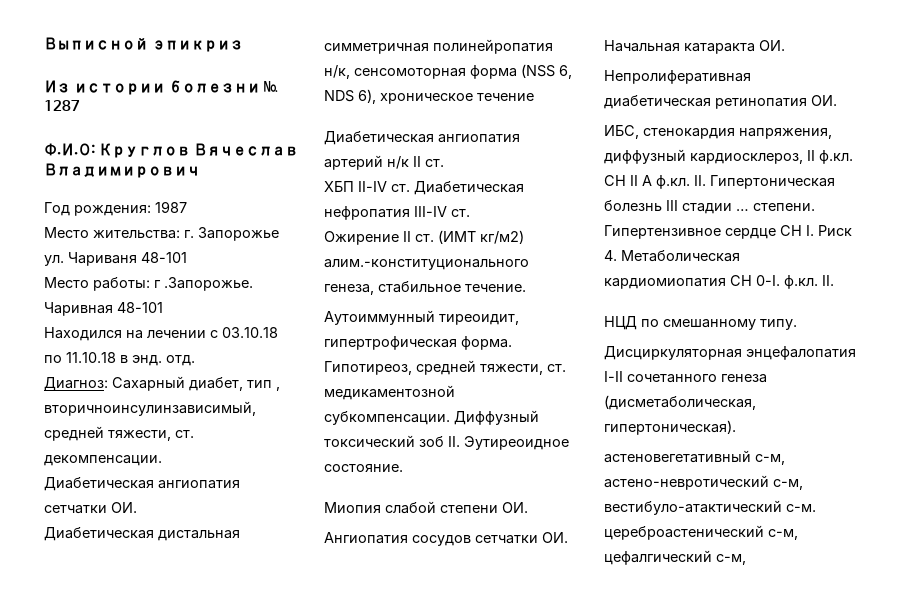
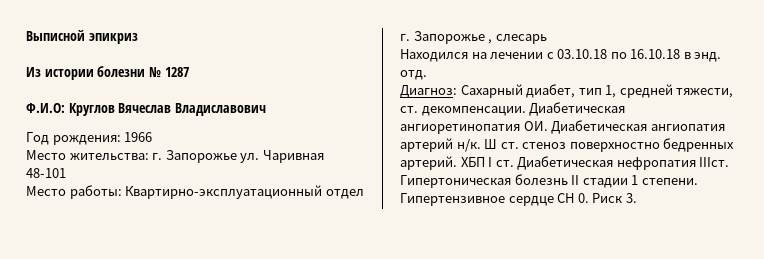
[44,163,200,178] Владимирович -> [174,103,266,116] Владиславович
[155,201,187,213] 1987 -> [124,132,153,142] 1966
[68,252,137,266] Чариваня -> [262,150,324,163] Чаривная
[154,277,253,291] [44,302,163,316] г .Запорожье. Чаривная 48-101 -> [125,185,364,199] [400,31,547,44] Квартирно-эксплуатационный отдел г. Запорожье , слесарь
[66,352,116,363] 11.10.18 -> [630,49,681,59] 16.10.18
[276,387,280,391] [44,401,256,416] , вторичноинсулинзависимый, -> [605,85,617,98] 1,
[44,477,240,491] [44,502,137,514] [44,527,240,541] [324,39,553,54] [324,64,572,79] [324,89,534,104] // Диабетическая ангиопатия сетчатки ОИ. // Диабетическая дистальная симметричная полинейропатия н/к, сенсомоторная форма (NSS 6, NDS 6), хроническое течение // -> [529,102,626,116] [400,121,548,134] Диабетическая ангиоретинопатия ОИ.
[387,156,444,169] [324,181,524,195] [324,206,470,220] [324,230,524,245] [324,259,529,270] [324,281,526,295] [324,310,519,325] [324,336,512,350] [324,360,566,375] [324,385,455,400] [324,410,539,425] [324,435,569,450] [324,464,403,472] [324,501,528,514] [324,532,568,546] [604,40,785,54] [604,70,751,84] [604,95,837,109] [604,125,832,139] [604,149,853,164] [604,175,835,189] [604,200,815,214] [604,225,852,239] [604,250,740,262] [604,275,834,289] [604,316,797,330] [604,346,856,360] [604,371,767,383] [604,395,756,410] [604,420,736,435] [604,450,785,465] [604,475,803,490] [604,500,816,515] [604,525,798,540] [604,550,746,565] н/к II ст. // ХБП II-IV ст. Диабетическая нефропатия III-IV ст. // Ожирение II ст. (ИМТ кг/м2) алим.-конституционального генеза, стабильное течение. // Аутоиммунный тиреоидит, гипертрофическая форма. Гипотиреоз, средней тяжести, ст. медикаментозной субкомпенсации. Диффузный токсический зоб II. Эутиреоидное состояние. // Миопия слабой степени ОИ. // Ангиопатия сосудов сетчатки ОИ. Начальная катаракта ОИ. // Непролиферативная диабетическая ретинопатия ОИ. // ИБС, стенокардия напряжения, диффузный кардиосклероз, II ф.кл. СН II А ф.кл. II. Гипертоническая болезнь III стадии … степени. Гипертензивное сердце СН I. Риск 4. Метаболическая кардиомиопатия СН 0-I. ф.кл. II. // НЦД по смешанному типу. // Дисциркуляторная энцефалопатия I-II сочетанного генеза (дисметаболическая, гипертоническая). // астеновегетативный с-м, астено-невротический с-м, вестибуло-атактический с-м. цереброастенический с-м, цефалгический с-м, -> [456,138,735,152] [400,156,730,170] [400,174,698,188] [400,193,637,206] н/к. Ш ст. стеноз поверхностно бедренных артерий. ХБП I ст. Диабетическая нефропатия IIIст. Гипертоническая болезнь II стадии 1 степени. Гипертензивное сердце СН 0. Риск 3.

